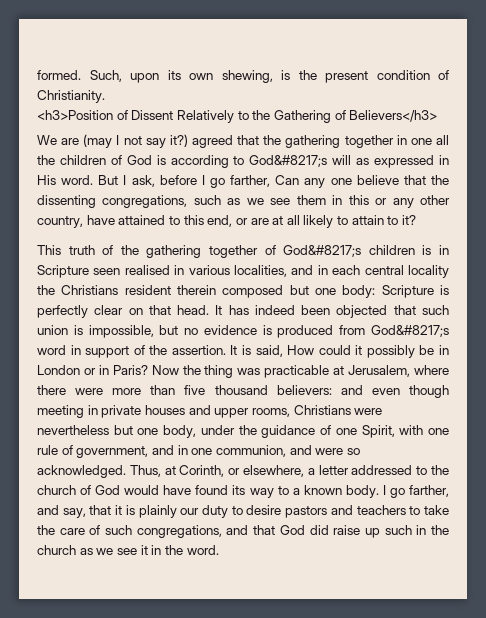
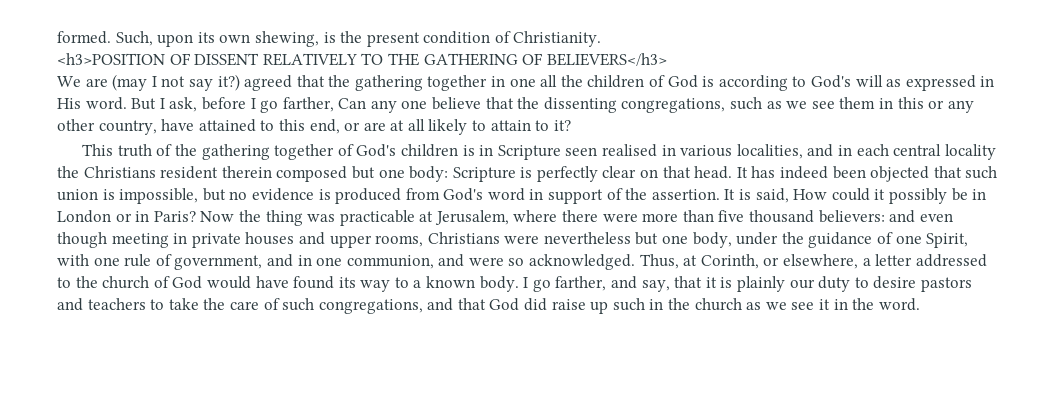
[37,110,438,123] <h3>Position of Dissent Relatively to the Gathering of Believers</h3> -> [57,53,667,66] <h3>POSITION OF DISSENT RELATIVELY TO THE GATHERING OF BELIEVERS</h3>
[249,155,328,167] God&#8217;s -> [810,75,851,88] God's
[283,245,362,257] God&#8217;s -> [356,144,397,157] God's
[370,325,449,337] God&#8217;s -> [443,188,484,201] God's

